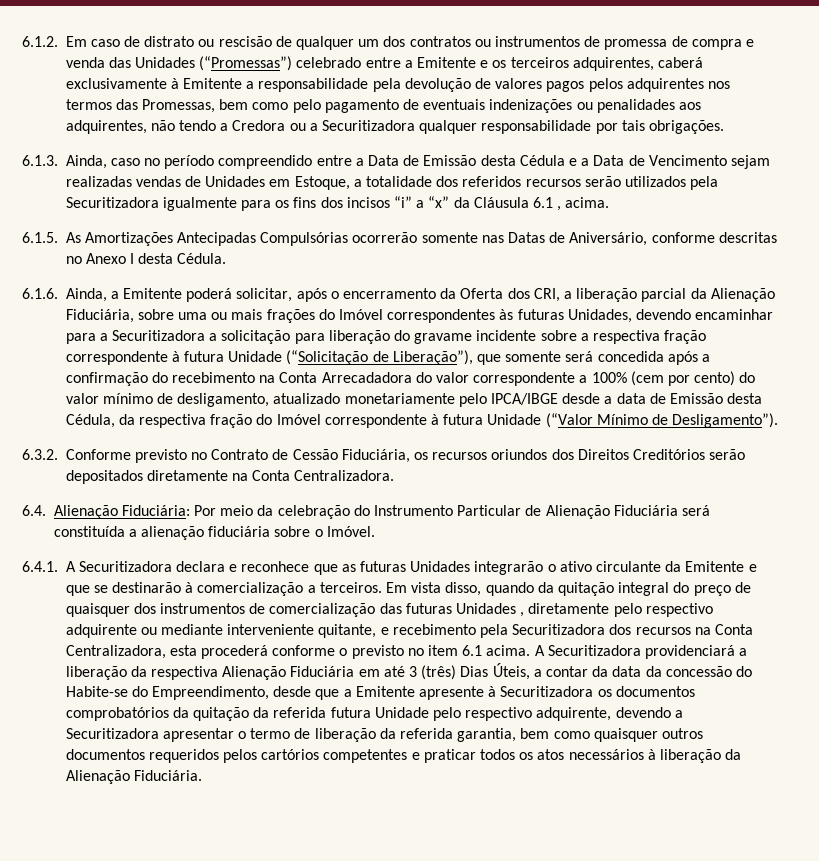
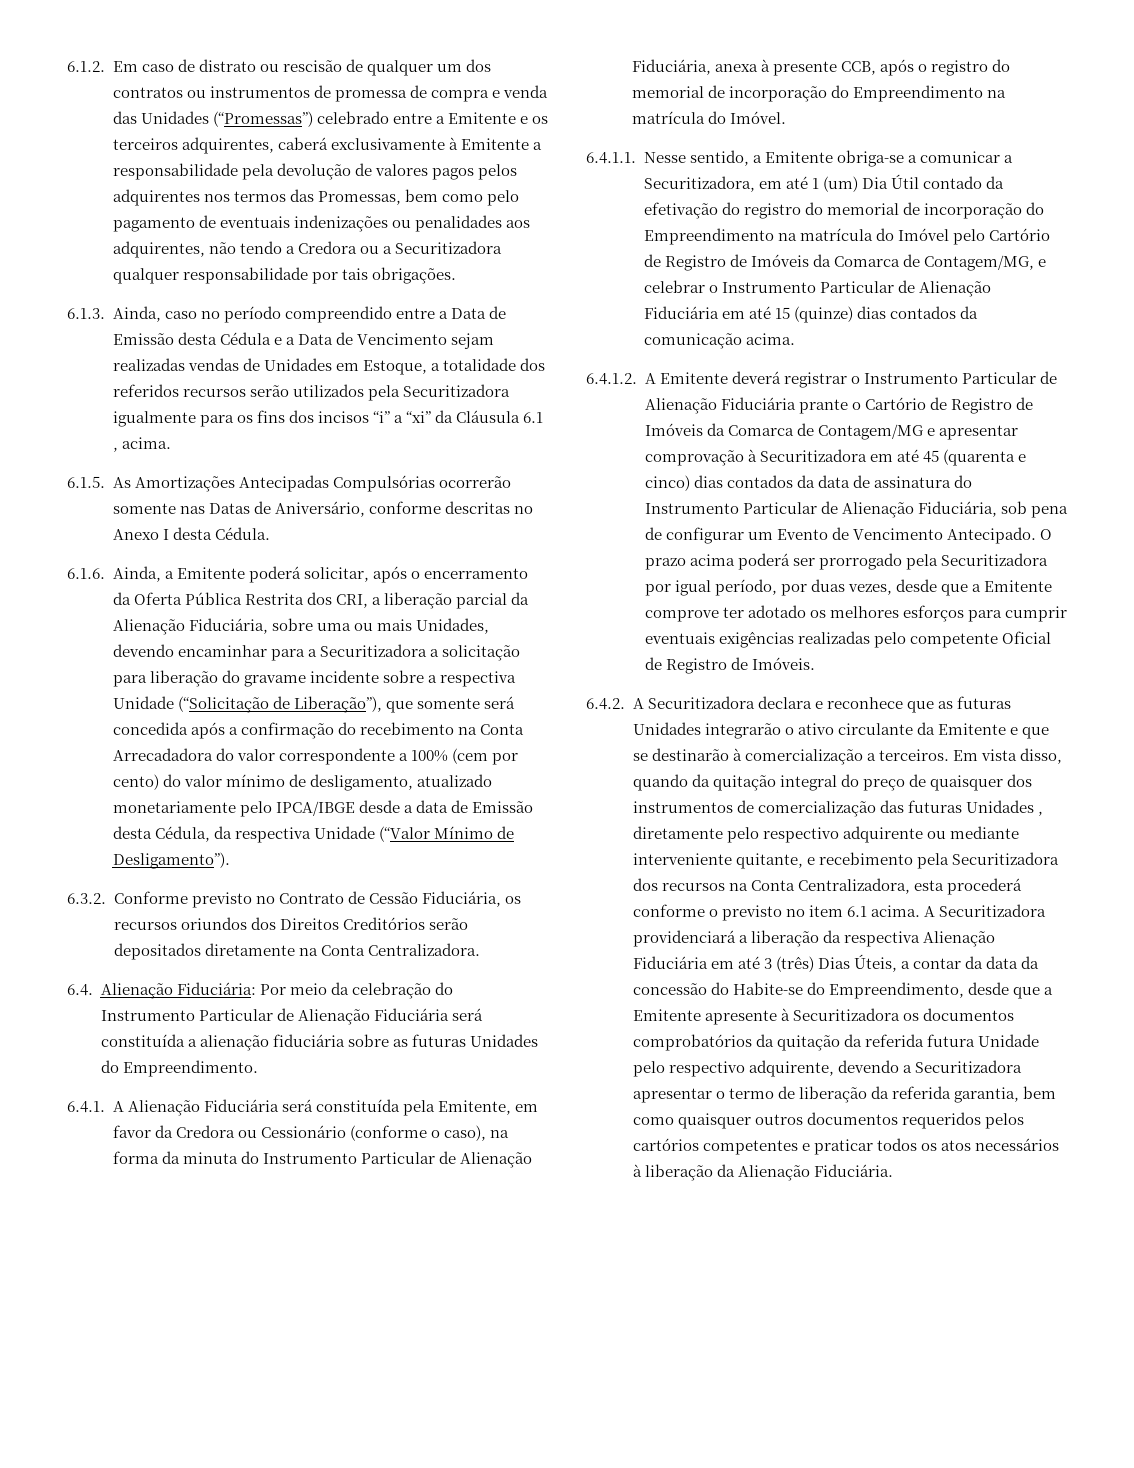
[428,196,450,208] “x” -> [405,411,431,423] “xi”
(504, 293) none -> [184,592,304,605] Pública Restrita
[266,309,564,323] frações do Imóvel correspondentes às futuras -> (412, 625) none
[664,330,707,344] [65,351,225,365] fração correspondente à futura -> (516, 679) none
[210,414,484,428] fração do Imóvel correspondente à futura -> (311, 835) none
[314,526,375,537] [22,561,58,572] o Imóvel. // 6.4.1. -> [392,1034,538,1047] [100,1060,258,1077] [67,1099,538,1116] [112,1125,509,1141] [112,1151,532,1168] [631,59,1010,76] [631,85,1006,102] [631,111,786,124] [586,150,1013,167] [643,174,1004,192] [643,202,1044,219] [643,228,1050,245] [643,254,1046,271] [643,280,991,297] [643,306,978,323] [643,333,795,349] [586,371,1057,388] [644,397,1033,414] [644,423,1018,440] [644,449,1026,466] [644,475,972,491] [644,501,1068,518] [644,527,1052,544] [644,553,1048,570] [644,579,1052,596] [644,605,1067,622] [644,631,1051,648] [644,657,815,674] [586,698,625,710] as futuras Unidades do Empreendimento. // 6.4.1. A Alienação Fiduciária será constituída pela Emitente, em favor da Credora ou Cessionário (conforme o caso), na forma da minuta do Instrumento Particular de Alienação Fiduciária, anexa à presente CCB, após o registro do memorial de incorporação do Empreendimento na matrícula do Imóvel. // 6.4.1.1. Nesse sentido, a Emitente obriga-se a comunicar a Securitizadora, em até 1 (um) Dia Útil contado da efetivação do registro do memorial de incorporação do Empreendimento na matrícula do Imóvel pelo Cartório de Registro de Imóveis da Comarca de Contagem/MG, e celebrar o Instrumento Particular de Alienação Fiduciária em até 15 (quinze) dias contados da comunicação acima. // 6.4.1.2. A Emitente deverá registrar o Instrumento Particular de Alienação Fiduciária prante o Cartório de Registro de Imóveis da Comarca de Contagem/MG e apresentar comprovação à Securitizadora em até 45 (quarenta e cinco) dias contados da data de assinatura do Instrumento Particular de Alienação Fiduciária, sob pena de configurar um Evento de Vencimento Antecipado. O prazo acima poderá ser prorrogado pela Securitizadora por igual período, por duas vezes, desde que a Emitente comprove ter adotado os melhores esforços para cumprir eventuais exigências realizadas pelo competente Oficial de Registro de Imóveis. // 6.4.2.

